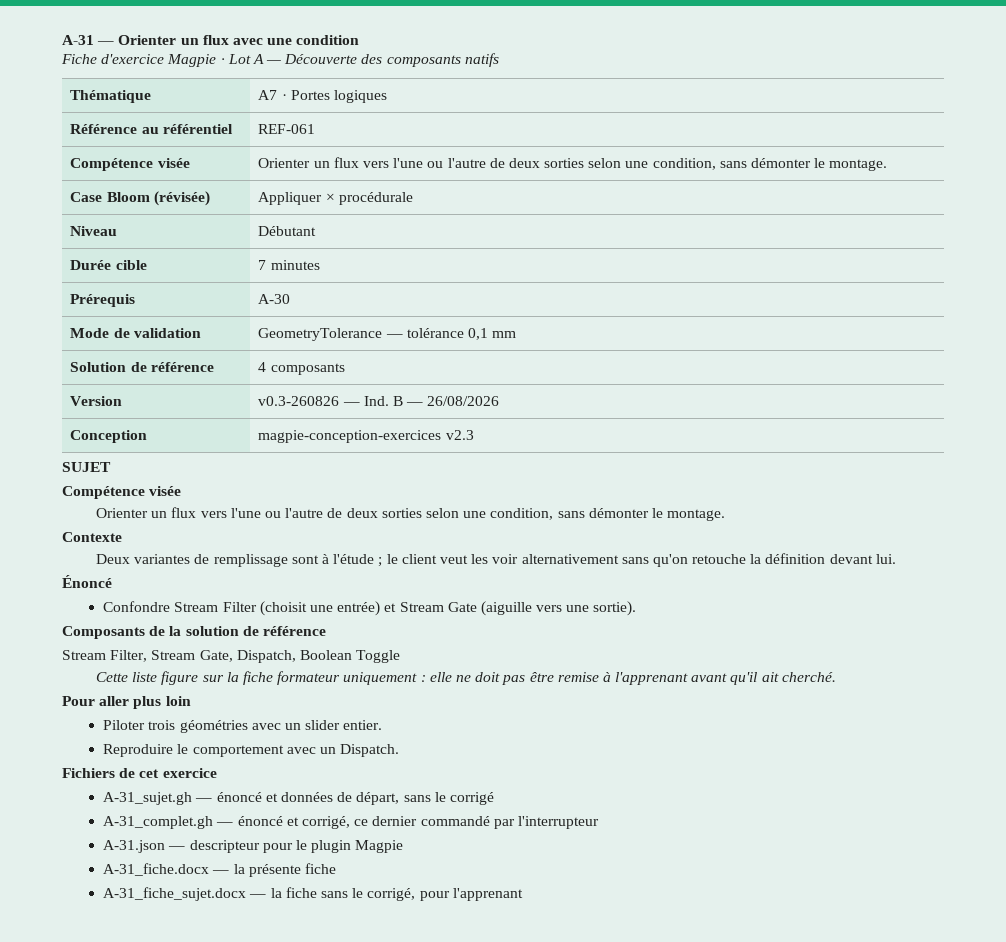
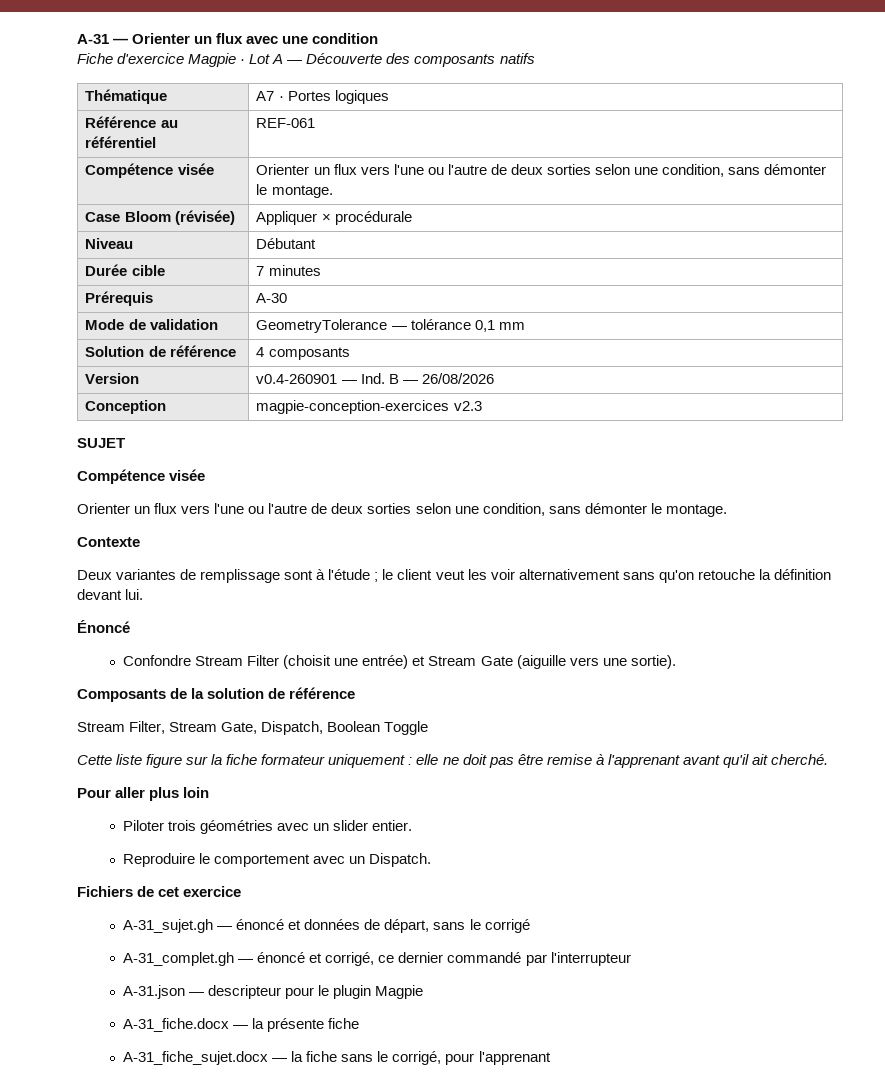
[258,396,340,406] v0.3-260826 -> [256,374,338,384] v0.4-260901

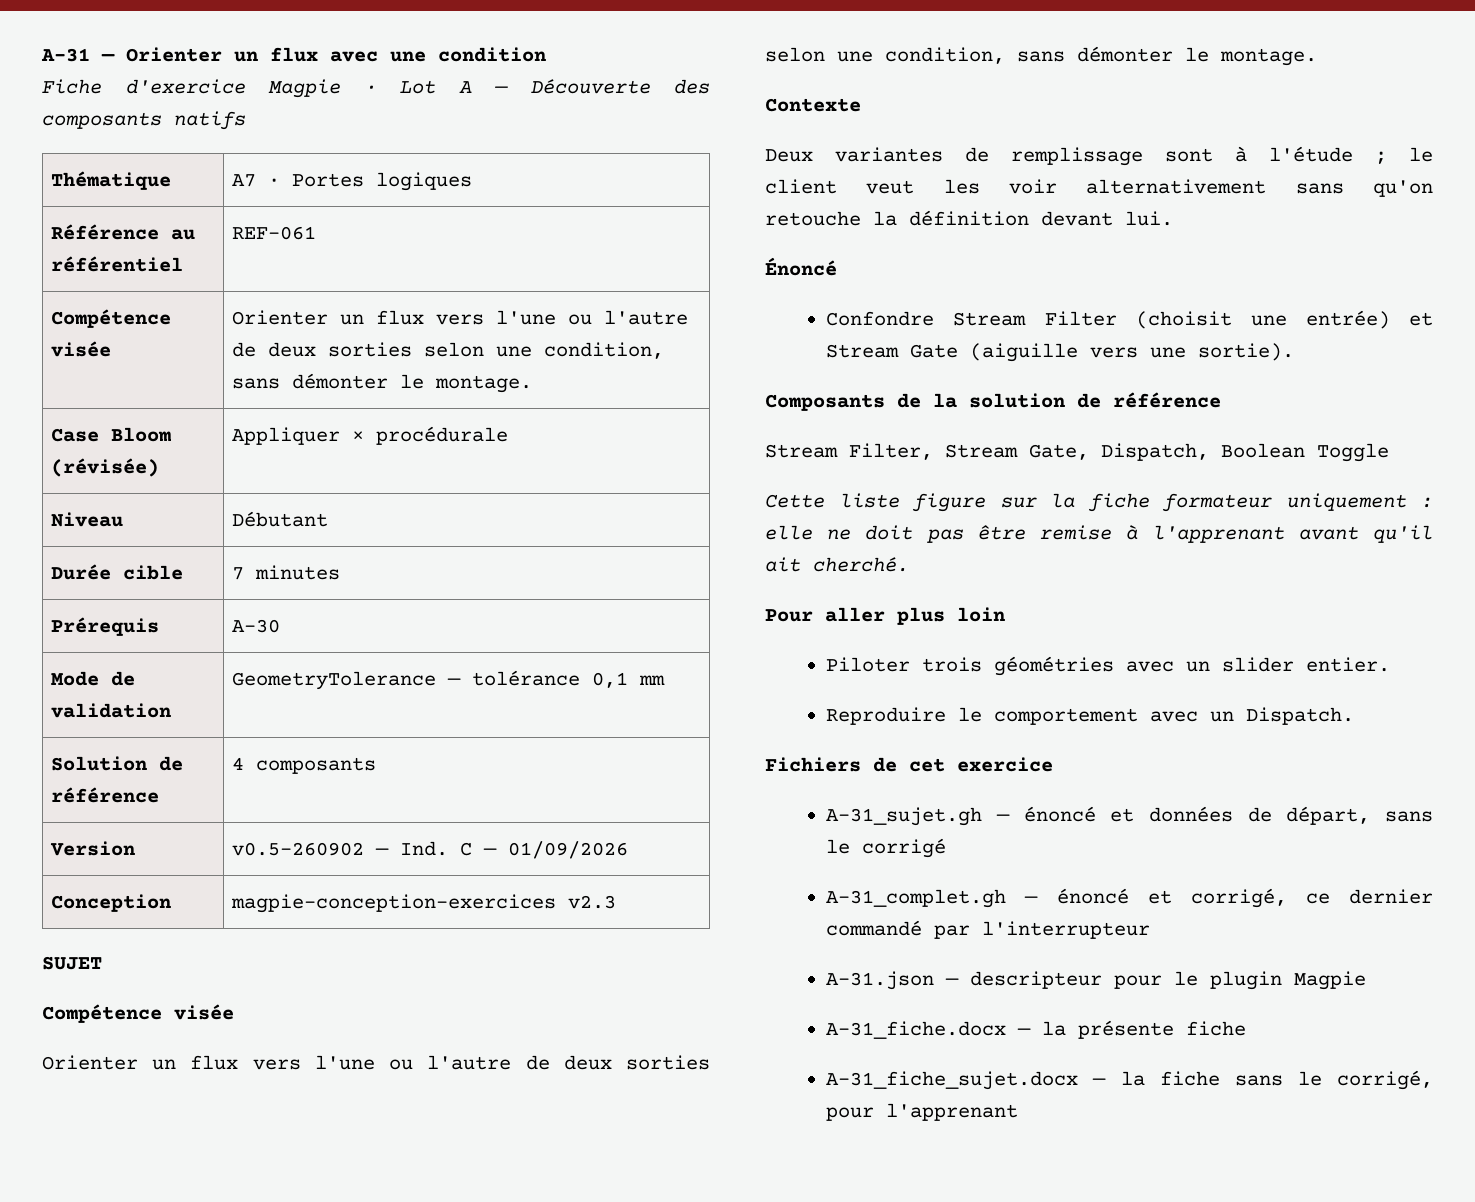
[256,374,338,384] v0.4-260901 -> [231,842,364,856] v0.5-260902
[388,373,494,384] B — 26/08/2026 -> [459,841,628,859] C — 01/09/2026

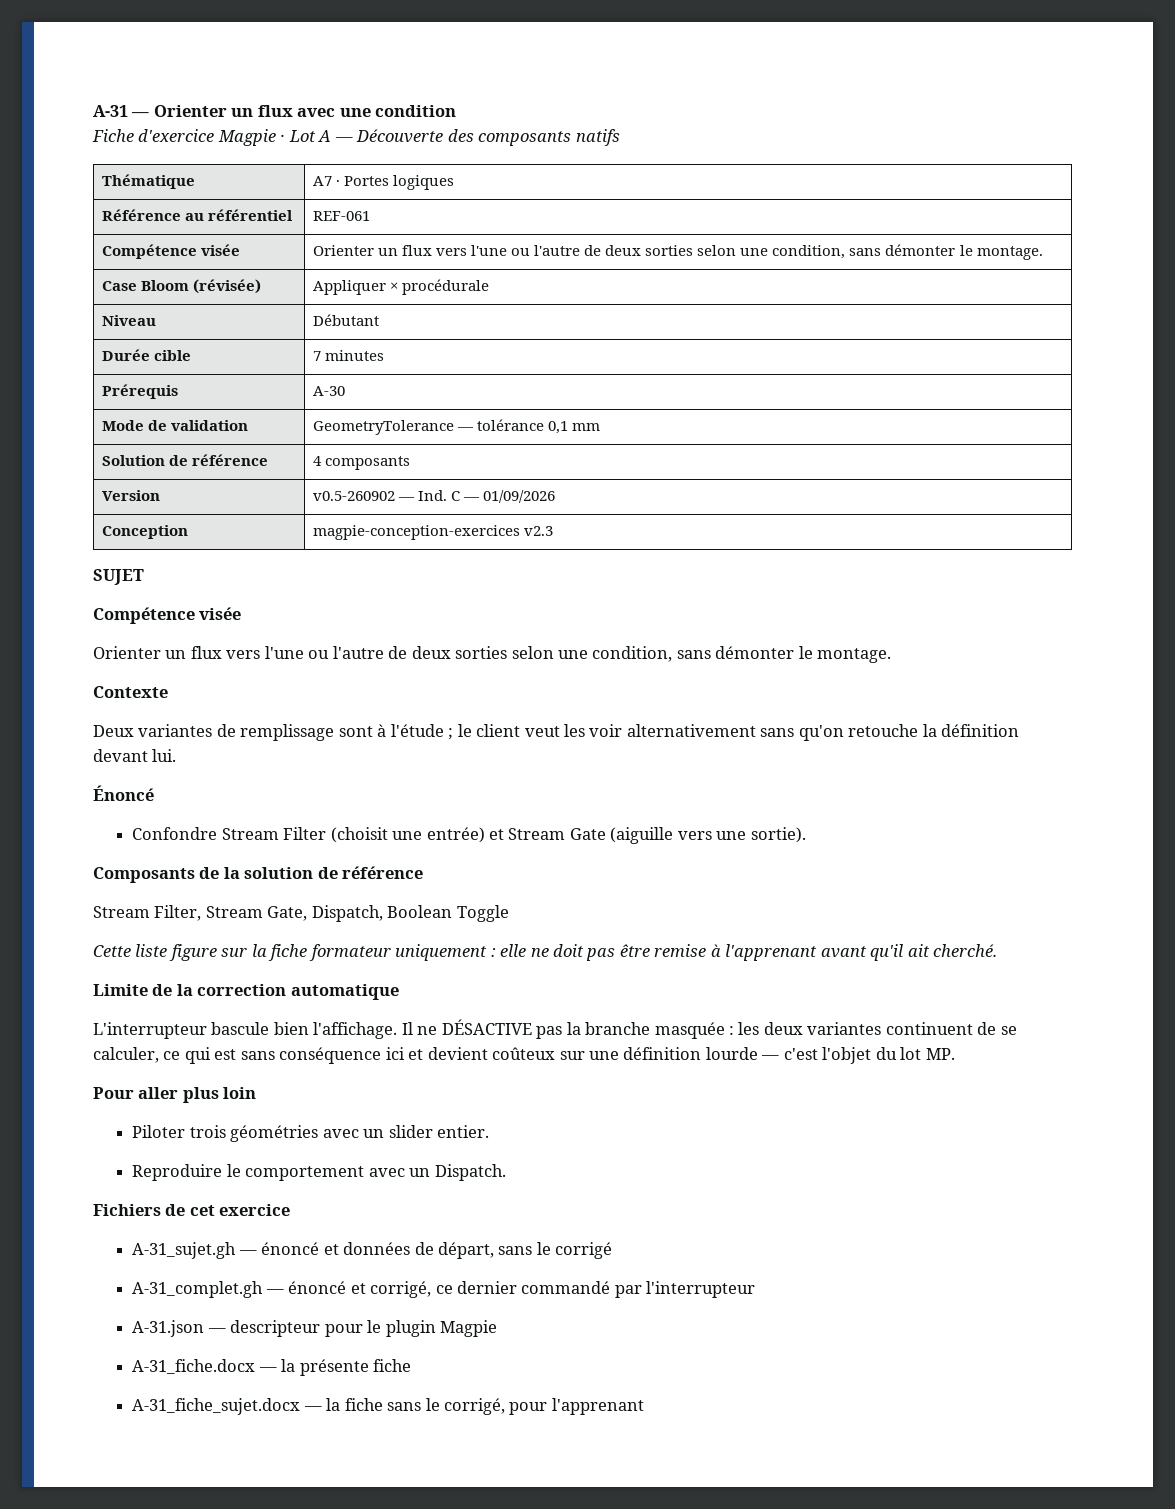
(909, 564) none -> [93,984,399,1000] [93,1019,1017,1039] [93,1047,955,1064] // Limite de la correction automatique // L'interrupteur bascule bien l'affichage. Il ne DÉSACTIVE pas la branche masquée : les deux variantes continuent de se calculer, ce qui est sans conséquence ici et devient coûteux sur une définition lourde — c'est l'objet du lot MP.

